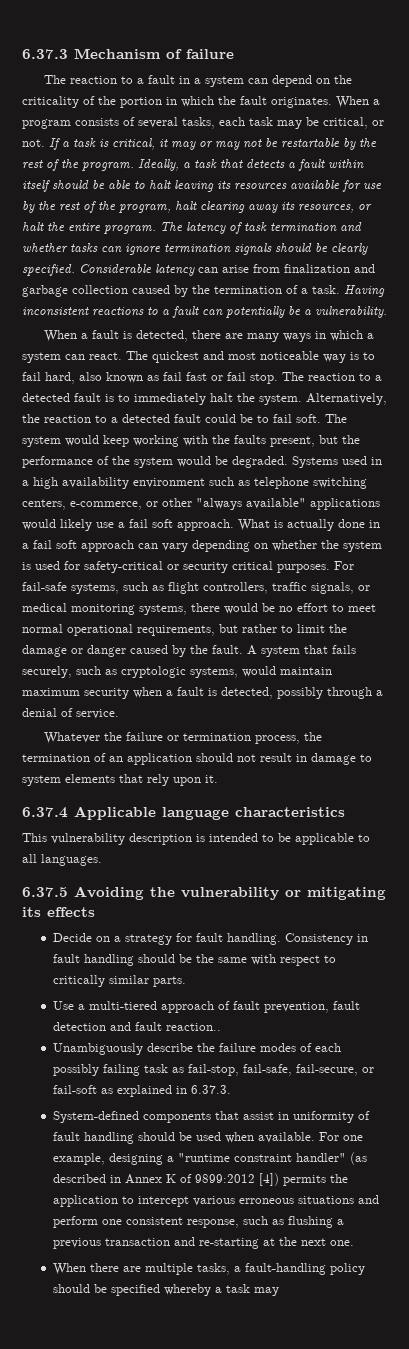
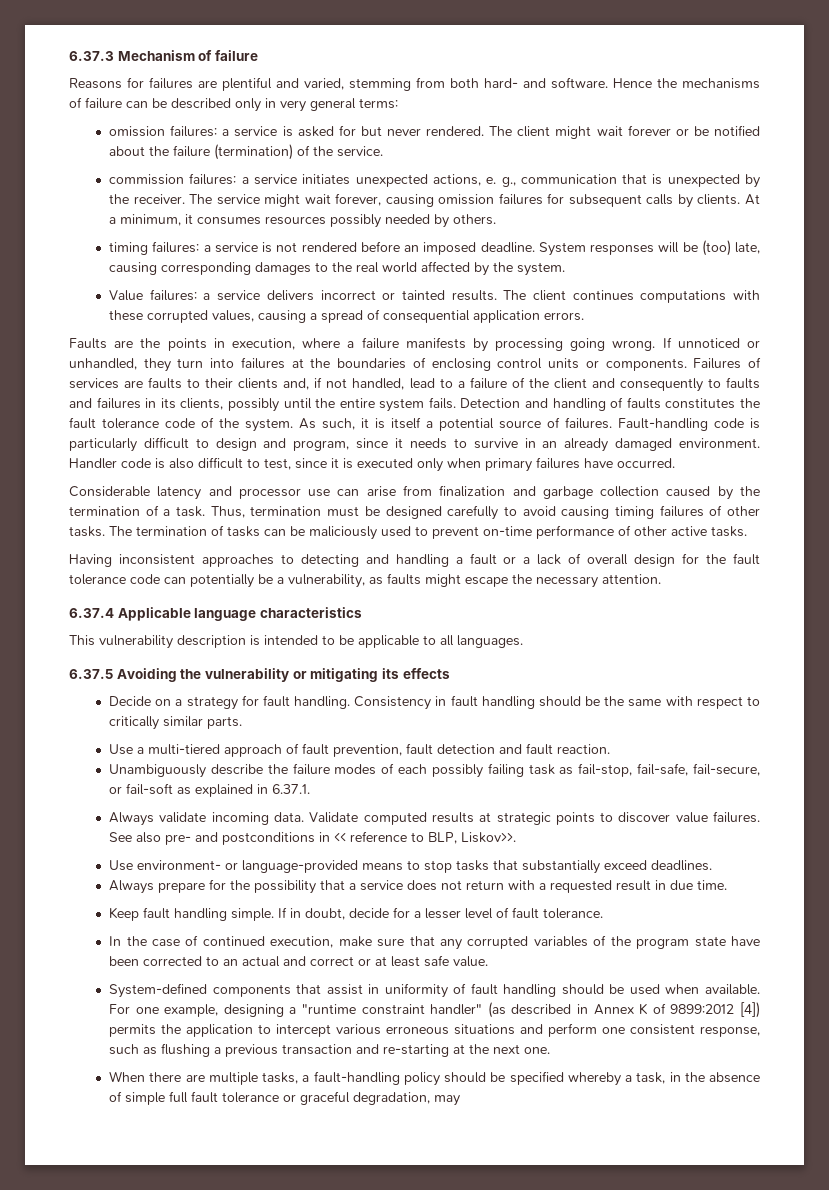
[44,75,353,87] [22,96,380,108] [22,117,384,129] [22,138,377,150] [22,159,364,171] [22,180,382,192] [22,201,372,213] [22,222,362,234] [22,243,368,255] [22,264,195,276] The reaction to a fault in a system can depend on the criticality of the portion in which the fault originates. When a program consists of several tasks, each task may be critical, or not. If a task is critical, it may or may not be restartable by the rest of the program. Ideally, a task that detects a fault within itself should be able to halt leaving its resources available for use by the rest of the program, halt clearing away its resources, or halt the entire program. The latency of task termination and whether tasks can ignore termination signals should be clearly specified. Considerable latency -> [69,77,760,91] [69,97,398,112] [109,125,760,139] [109,144,384,160] [109,173,760,188] [109,193,760,208] [109,214,497,228] [109,240,761,256] [109,261,566,276] [109,289,760,303] [109,309,585,323] [69,337,760,352] [69,357,762,372] [69,377,760,392] [69,397,760,412] [69,417,760,432] [69,437,761,452] [69,457,675,472] [69,486,331,500] Reasons for failures are plentiful and varied, stemming from both hard- and software. Hence the mechanisms of failure can be described only in very general terms: // omission failures: a service is asked for but never rendered. The client might wait forever or be notified about the failure (termination) of the service. // commission failures: a service initiates unexpected actions, e. g., communication that is unexpected by the receiver. The service might wait forever, causing omission failures for subsequent calls by clients. At a minimum, it consumes resources possibly needed by others. // timing failures: a service is not rendered before an imposed deadline. System responses will be (too) late, causing corresponding damages to the real world affected by the system. // Value failures: a service delivers incorrect or tainted results. The client continues computations with these corrupted values, causing a spread of consequential application errors. // Faults are the points in execution, where a failure manifests by processing going wrong. If unnoticed or unhandled, they turn into failures at the boundaries of enclosing control units or components. Failures of services are faults to their clients and, if not handled, lead to a failure of the client and consequently to faults and failures in its clients, possibly until the entire system fails. Detection and handling of faults constitutes the fault tolerance code of the system. As such, it is itself a potential source of failures. Fault-handling code is particularly difficult to design and program, since it needs to survive in an already damaged environment. Handler code is also difficult to test, since it is executed only when primary failures have occurred. // Considerable latency and processor use
[344,285,385,297] [22,306,387,318] [44,330,375,342] [22,351,375,363] [22,372,382,384] [22,393,387,405] [22,414,347,423] [22,435,360,447] [22,456,382,468] [22,477,367,489] [22,498,380,510] [22,519,380,531] [22,540,382,552] [22,561,354,573] [22,582,370,594] [22,603,376,615] [22,624,347,636] [22,645,356,657] [22,666,332,678] [22,687,383,699] [22,708,119,719] [44,732,323,744] [22,753,372,765] [22,774,218,786] Having inconsistent reactions to a fault can potentially be a vulnerability. // When a fault is detected, there are many ways in which a system can react. The quickest and most noticeable way is to fail hard, also known as fail fast or fail stop. The reaction to a detected fault is to immediately halt the system. Alternatively, the reaction to a detected fault could be to fail soft. The system would keep working with the faults present, but the performance of the system would be degraded. Systems used in a high availability environment such as telephone switching centers, e-commerce, or other "always available" applications would likely use a fail soft approach. What is actually done in a fail soft approach can vary depending on whether the system is used for safety-critical or security critical purposes. For fail-safe systems, such as flight controllers, traffic signals, or medical monitoring systems, there would be no effort to meet normal operational requirements, but rather to limit the damage or danger caused by the fault. A system that fails securely, such as cryptologic systems, would maintain maximum security when a fault is detected, possibly through a denial of service. // Whatever the failure or termination process, the termination of an application should not result in damage to system elements that rely upon it. -> [210,505,760,520] [69,525,747,540] [69,553,761,567] [69,573,661,588] Thus, termination must be designed carefully to avoid causing timing failures of other tasks. The termination of tasks can be maliciously used to prevent on-time performance of other active tasks. // Having inconsistent approaches to detecting and handling a fault or a lack of overall design for the fault tolerance code can potentially be a vulnerability, as faults might escape the necessary attention.
[165,1023,221,1031] reaction.. -> [557,744,611,754] reaction.
[190,1085,231,1094] 6.37.3. -> [272,784,311,794] [109,811,760,826] [109,831,517,845] [109,860,713,874] [109,879,728,894] [109,907,604,921] [109,935,761,950] [109,955,489,967] 6.37.1. // Always validate incoming data. Validate computed results at strategic points to discover value failures. See also pre- and postconditions in << reference to BLP, Liskov>>. // Use environment- or language-provided means to stop tasks that substantially exceed deadlines. // Always prepare for the possibility that a service does not return with a requested result in due time. // Keep fault handling simple. If in doubt, decide for a lesser level of fault tolerance. // In the case of continued execution, make sure that any corrupted variables of the program state have been corrected to an actual and correct or at least safe value.
[225,1284,250,1293] task -> [636,1072,761,1084] [109,1091,431,1105] task, in the absence of simple full fault tolerance or graceful degradation,

